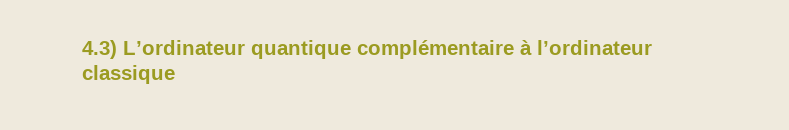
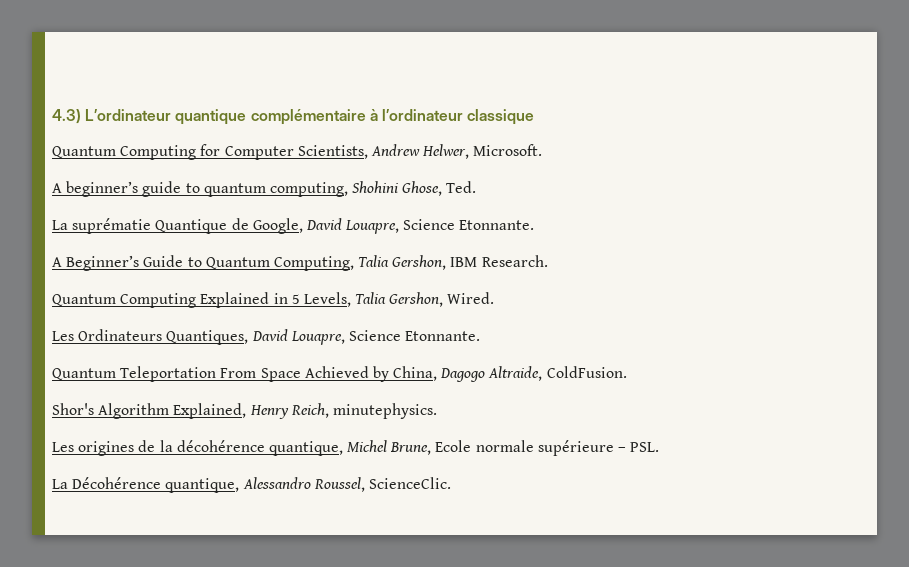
(175, 74) none -> [52,144,543,160] [52,181,477,197] [52,218,535,234] [52,255,548,271] [52,292,495,308] [52,329,481,345] [52,366,627,382] [52,403,437,419] [52,440,660,456] [52,477,451,493] // Quantum Computing for Computer Scientists, Andrew Helwer, Microsoft. // A beginner’s guide to quantum computing, Shohini Ghose, Ted. // La suprématie Quantique de Google, David Louapre, Science Etonnante. // A Beginner’s Guide to Quantum Computing, Talia Gershon, IBM Research. // Quantum Computing Explained in 5 Levels, Talia Gershon, Wired. // Les Ordinateurs Quantiques, David Louapre, Science Etonnante. // Quantum Teleportation From Space Achieved by China, Dagogo Altraide, ColdFusion. // Shor's Algorithm Explained, Henry Reich, minutephysics. // Les origines de la décohérence quantique, Michel Brune, Ecole normale supérieure – PSL. // La Décohérence quantique, Alessandro Roussel, ScienceClic.

